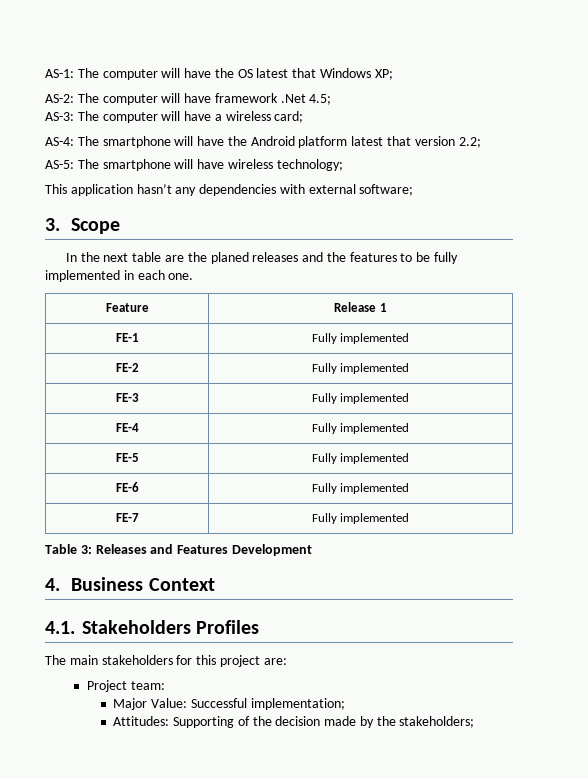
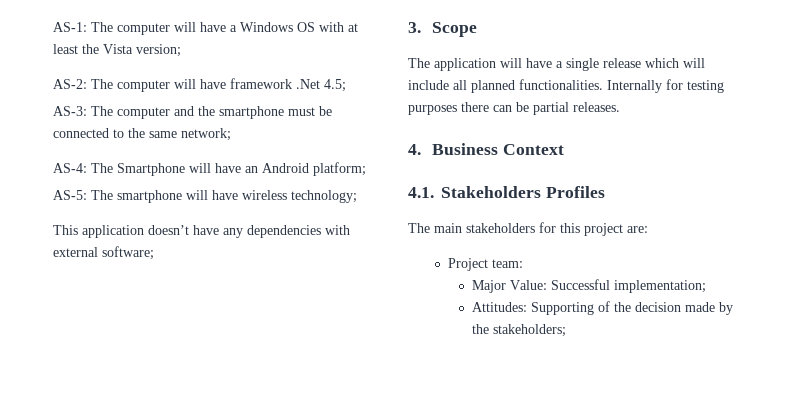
[214,68,393,80] the OS latest that Windows XP; -> [230,22,358,32] [53,44,181,57] a Windows OS with at least the Vista version;
[161,111,304,123] will have a wireless card; -> [174,106,332,119] [53,128,231,141] and the smartphone must be connected to the same network;
[102,136,481,148] smartphone will have the Android platform latest that version 2.2; -> [117,162,366,176] Smartphone will have an Android platform;
[136,184,172,194] hasn’t -> [148,225,219,235] doesn’t have
[65,252,458,264] [45,270,194,282] [105,303,149,312] [334,302,387,312] [115,333,139,342] [311,333,410,344] [115,363,139,372] [311,363,410,374] [115,393,139,402] [311,393,410,404] [115,423,139,432] [311,423,410,434] [115,453,139,462] [311,453,410,464] [115,482,139,492] [311,483,410,494] [115,513,139,522] [311,513,410,524] [45,544,312,556] In the next table are the planed releases and the features to be fully implemented in each one. // Feature | Release 1 // FE-1 | Fully implemented // FE-2 | Fully implemented // FE-3 | Fully implemented // FE-4 | Fully implemented // FE-5 | Fully implemented // FE-6 | Fully implemented // FE-7 | Fully implemented // Table 3: Releases and Features Development -> [408,58,705,71] [408,79,724,93] [408,102,620,115] The application will have a single release which will include all planned functionalities. Internally for testing purposes there can be partial releases.

